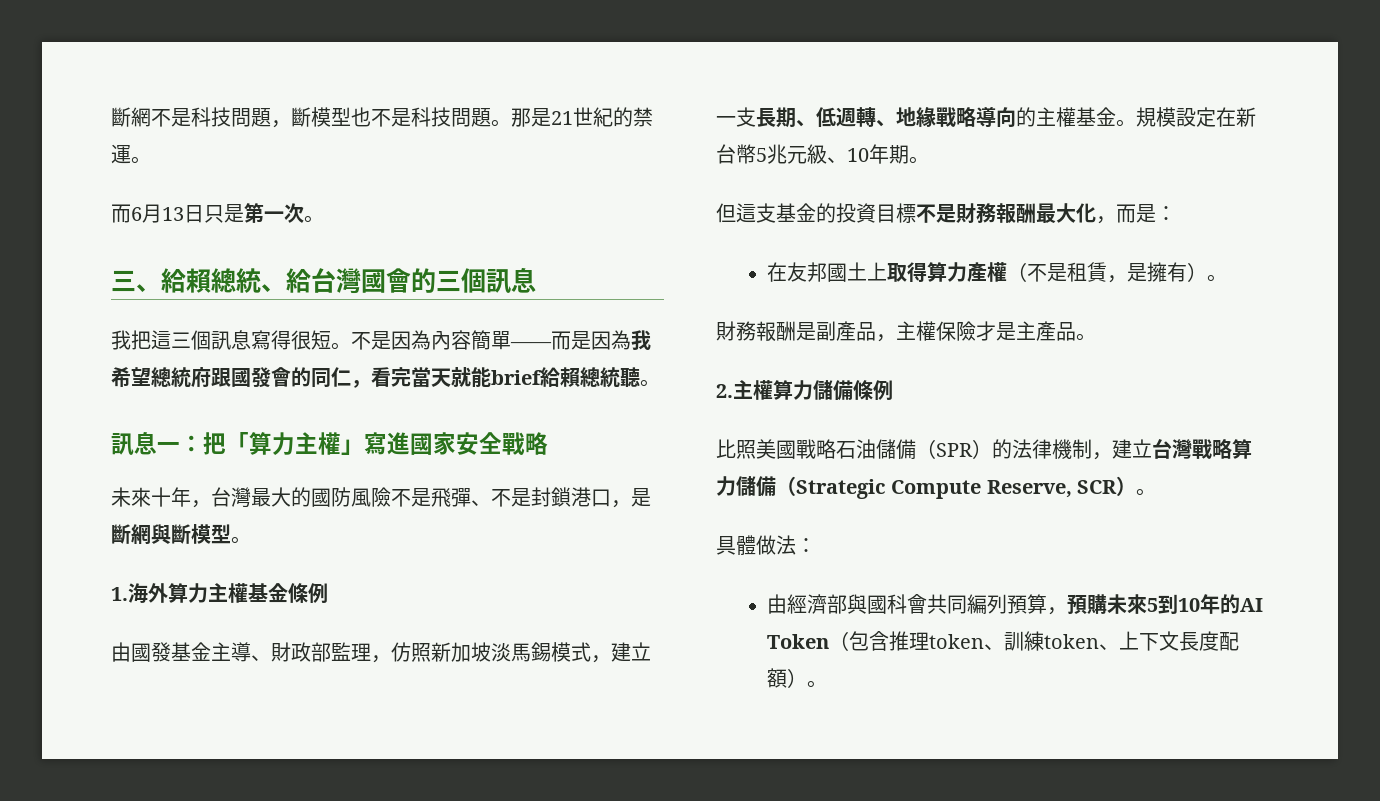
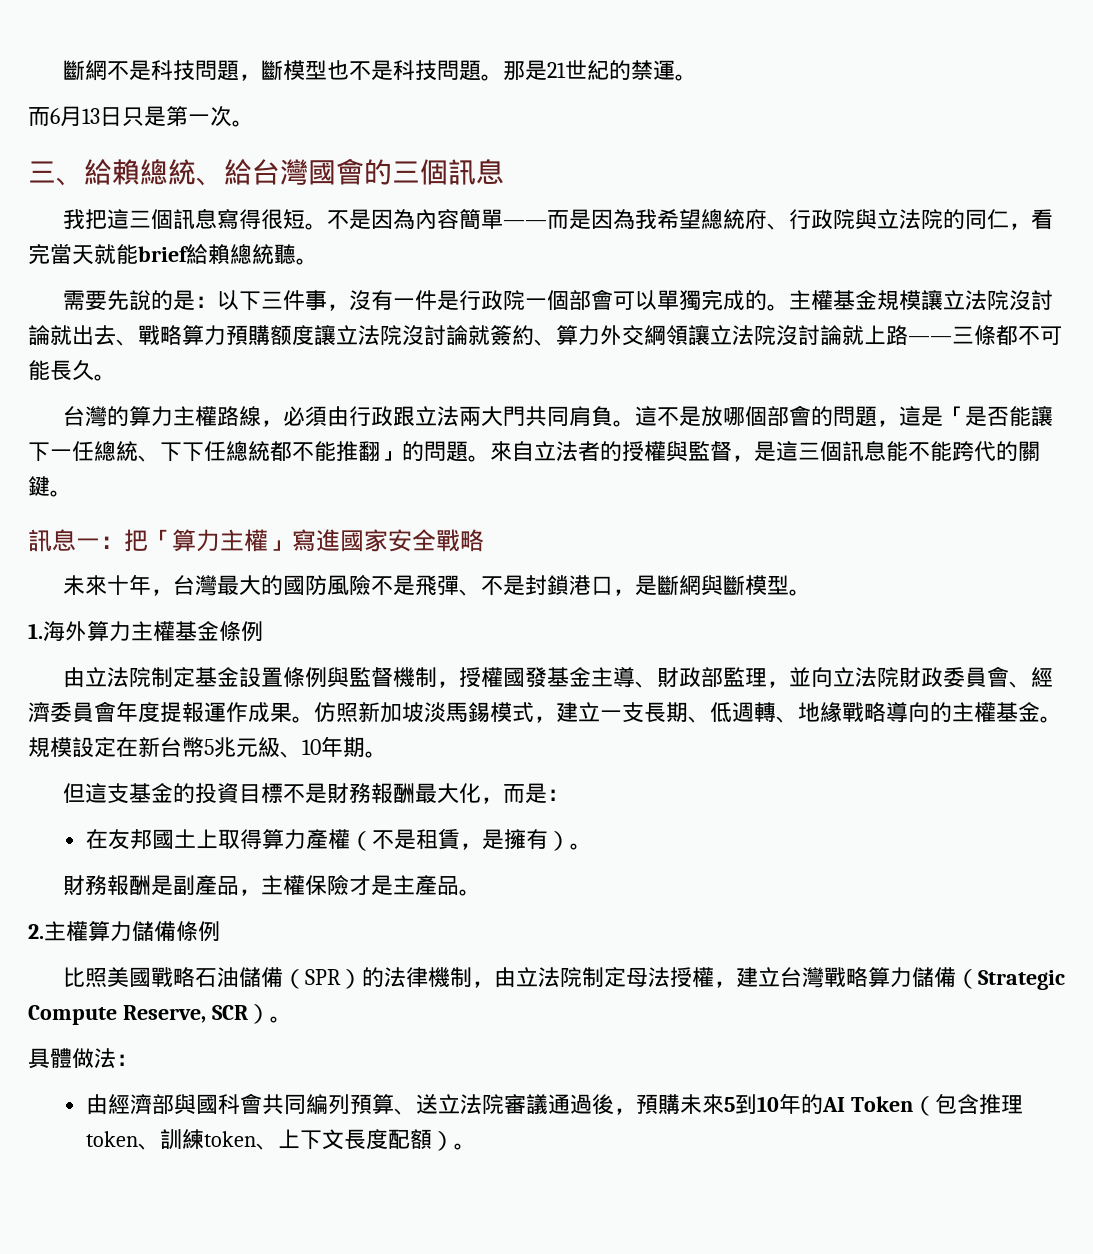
[211,367,291,388] 跟國發會 -> [766,209,943,230] 、行政院與立法院
(660, 383) none -> [62,289,1053,311] [28,325,1062,346] [28,360,116,381] [62,405,1053,427] [28,440,1040,462] [28,476,72,497] // 需要先說的是：以下三件事，沒有一件是行政院一個部會可以單獨完成的。主權基金規模讓立法院沒討論就出去、戰略算力預購额度讓立法院沒討論就簽約、算力外交綱領讓立法院沒討論就上路——三條都不可能長久。 // 台灣的算力主權路線，必須由行政跟立法兩大門共同肩負。這不是放哪個部會的問題，這是「是否能讓下一任總統、下下任總統都不能推翻」的問題。來自立法者的授權與監督，是這三個訊息能不能跨代的關鍵。
(131, 652) none -> [84,667,503,688] 立法院制定基金設置條例與監督機制，授權
(391, 659) none -> [788,666,1053,688] [28,701,314,723] 並向立法院財政委員會、經濟委員會年度提報運作成果。
(1112, 456) none -> [493,967,736,988] 由立法院制定母法授權，
(1047, 604) none -> [393,1094,614,1115] 、送立法院審議通過後

